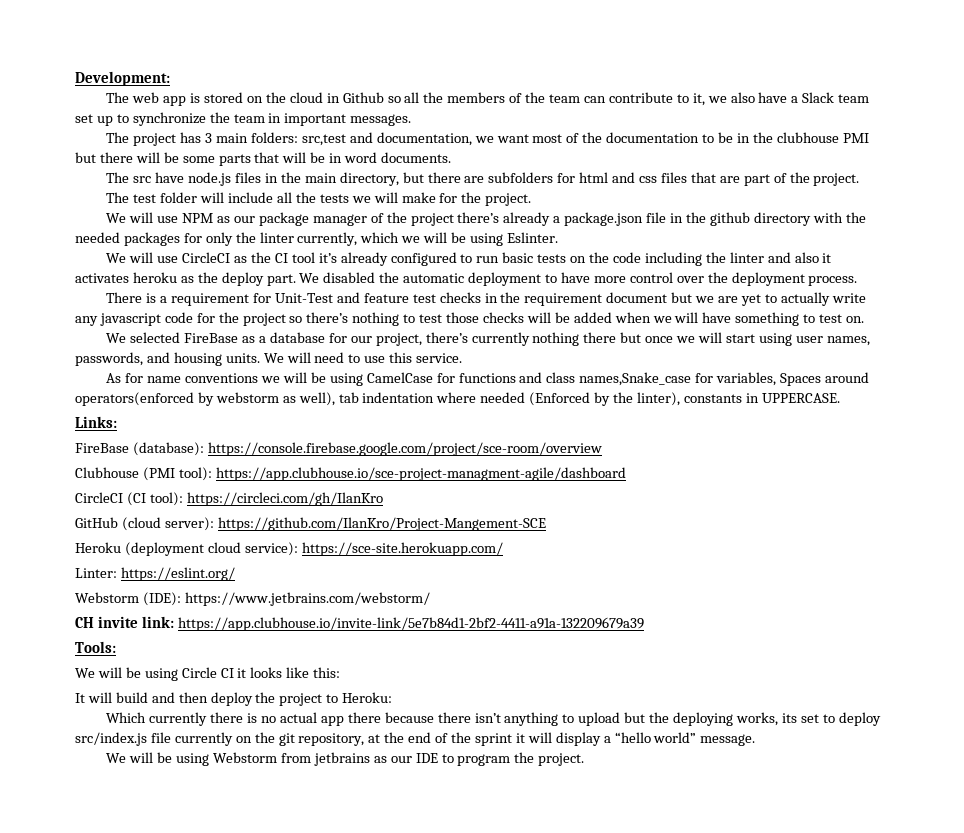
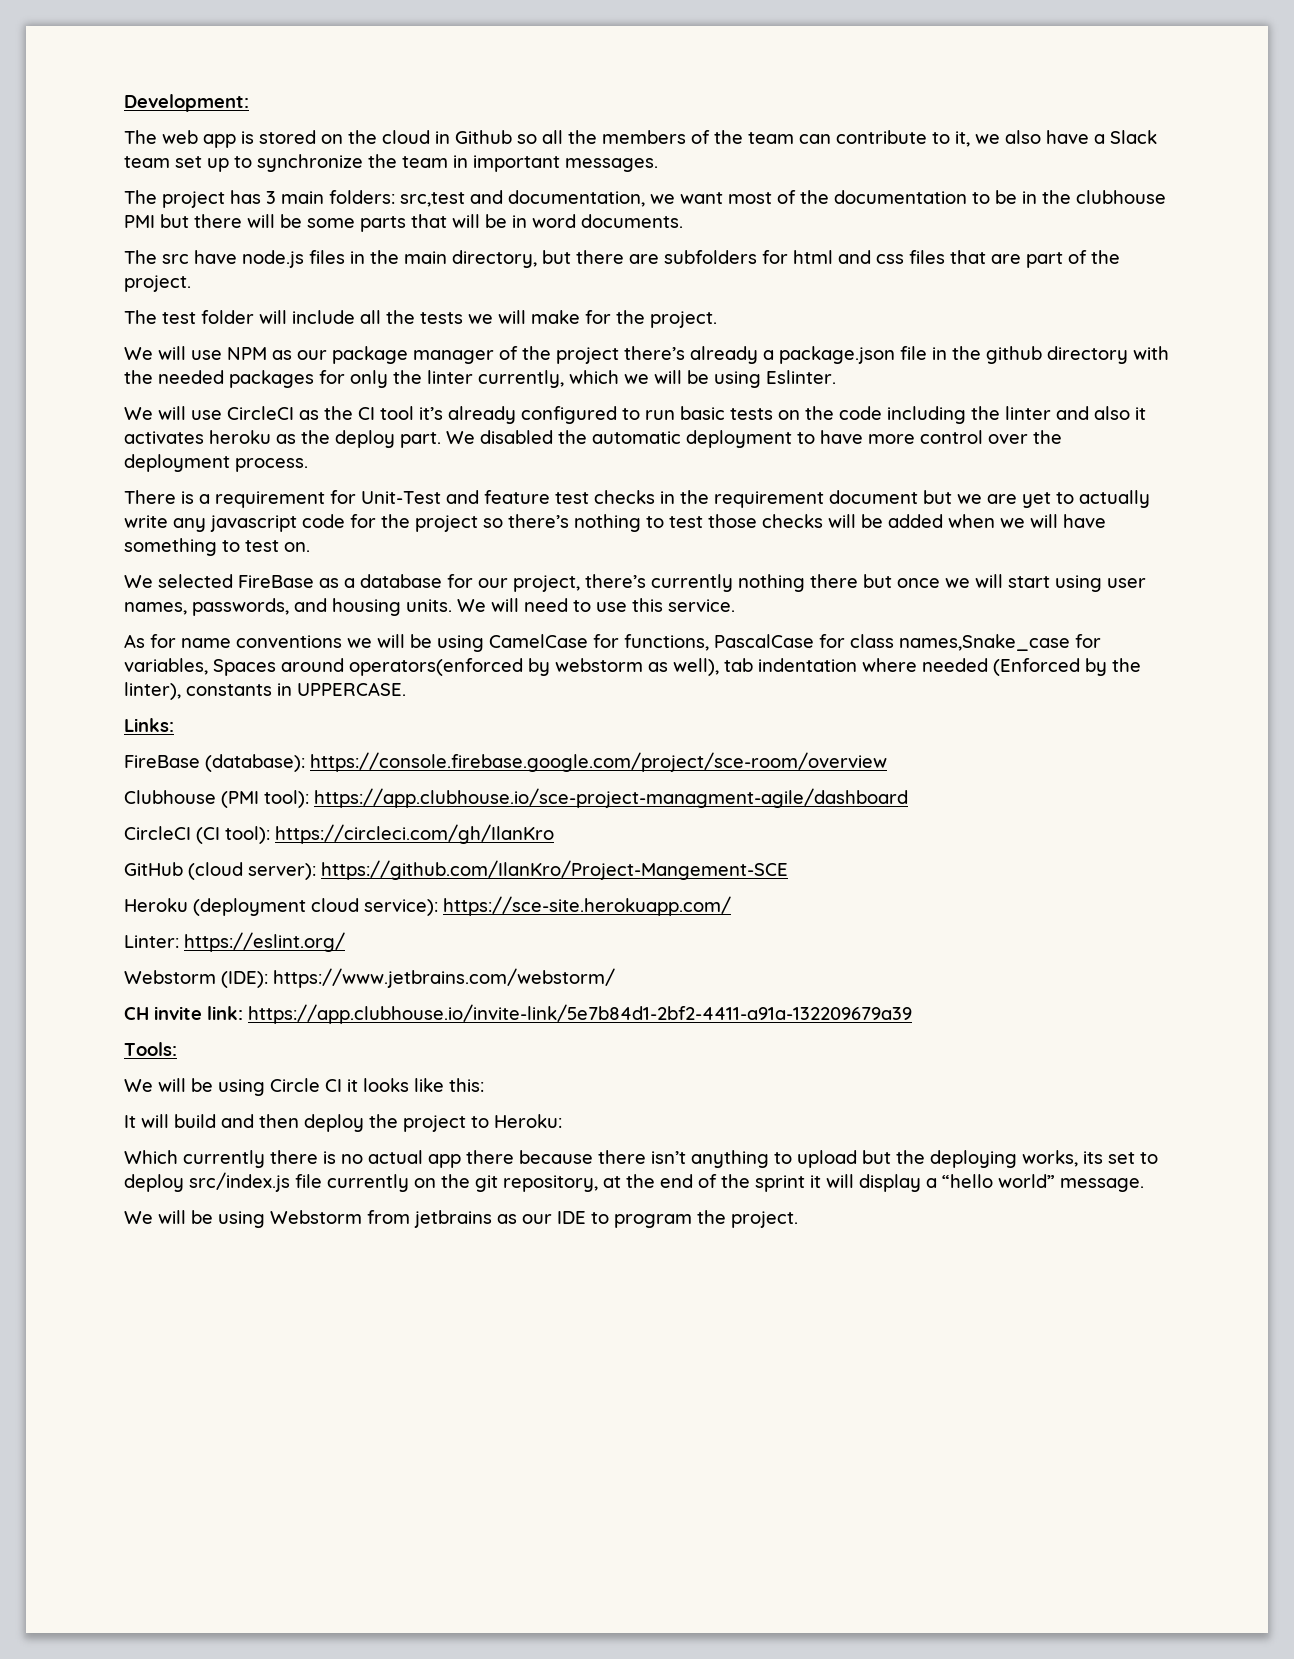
[458,372,543,383] functions and -> [624,634,845,651] functions, PascalCase for

